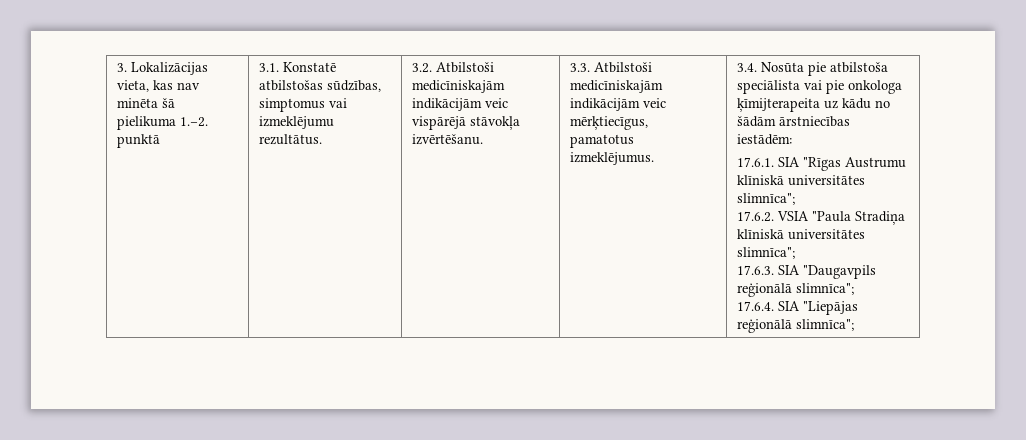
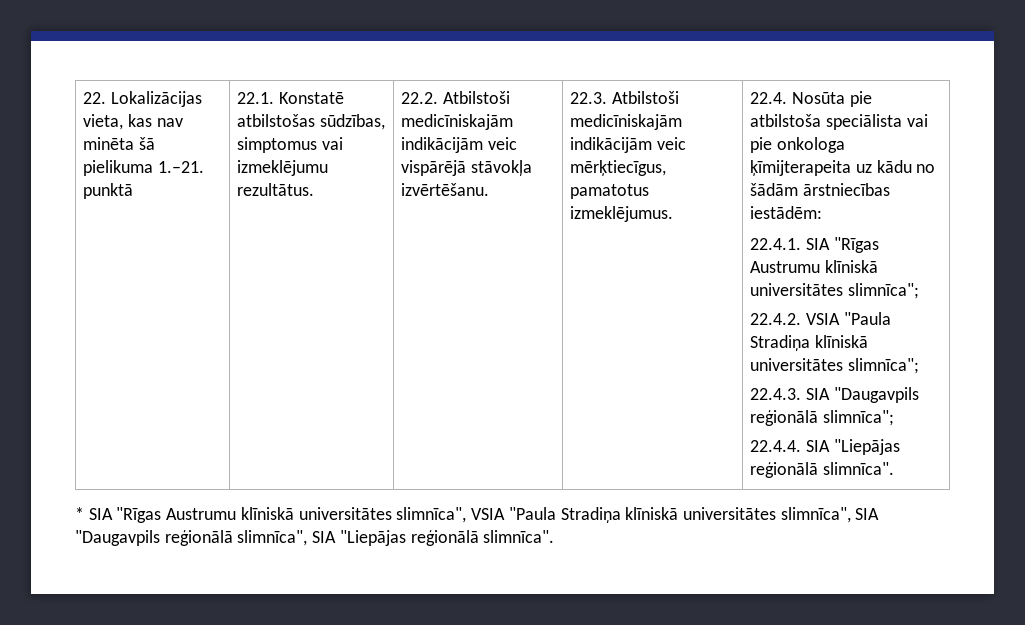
[117,63,128,72] 3. -> [83,92,107,104] 22.
[180,117,209,127] 1.–2. -> [157,161,204,173] 1.–21.
[259,63,280,72] 3.1. -> [237,92,275,104] 22.1.
[412,63,433,73] 3.2. -> [401,92,439,104] 22.2.
[570,63,591,72] 3.3. -> [570,92,608,104] 22.3.
[737,63,758,72] 3.4. -> [750,92,788,104] 22.4.
[737,157,775,167] 17.6.1. -> [750,238,802,250] 22.4.1.
[737,211,775,222] 17.6.2. -> [750,313,802,325] 22.4.2.
[737,265,775,275] 17.6.3. -> [750,388,802,400] 22.4.3.
[737,301,859,315] [737,319,855,333] 17.6.4. SIA "Liepājas reģionālā slimnīca"; -> [750,439,900,455] [750,462,894,478] [75,507,880,523] [75,530,555,546] 22.4.4. SIA "Liepājas reģionālā slimnīca". // * SIA "Rīgas Austrumu klīniskā universitātes slimnīca", VSIA "Paula Stradiņa klīniskā universitātes slimnīca", SIA "Daugavpils reģionālā slimnīca", SIA "Liepājas reģionālā slimnīca".

